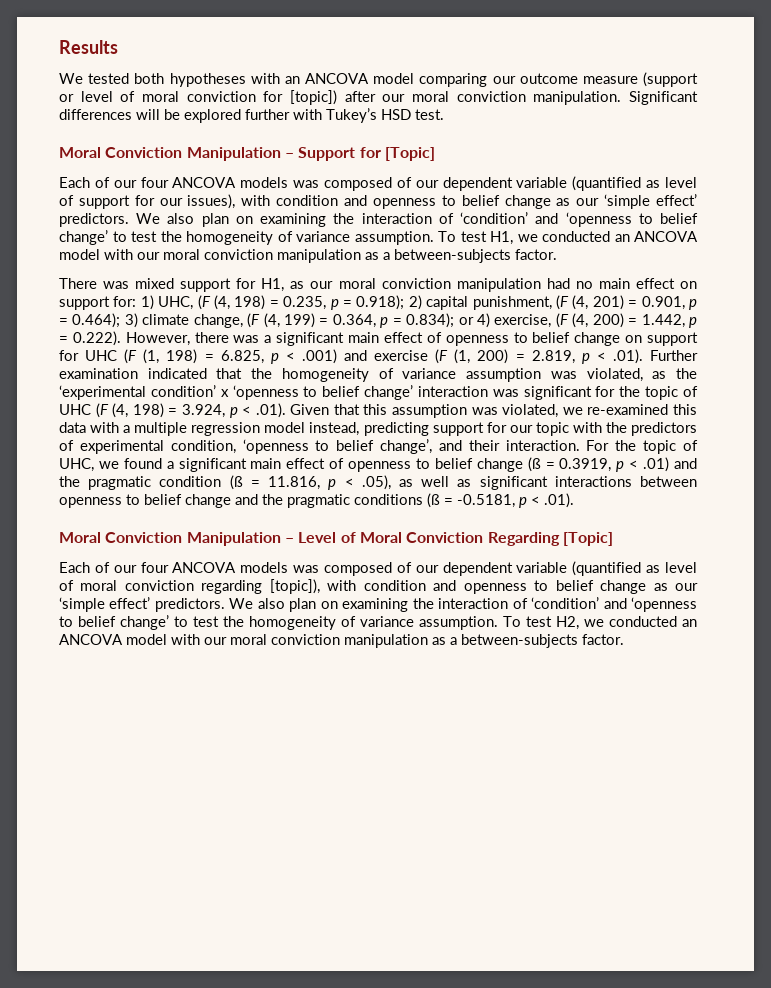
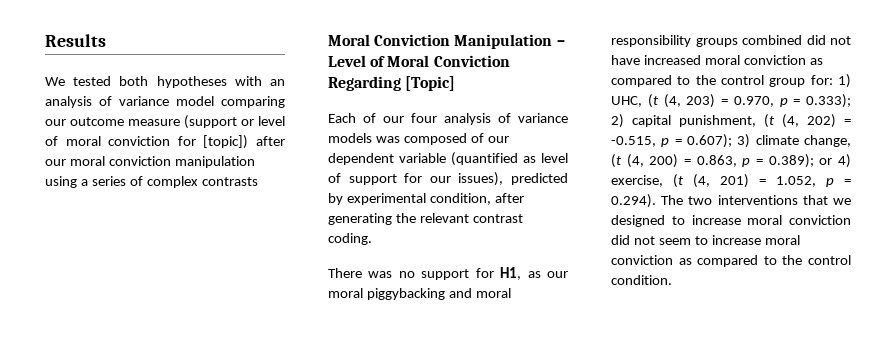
[305,73,369,84] ANCOVA -> [45,96,169,108] analysis of variance
[533,91,699,105] [59,108,444,123] [59,147,435,161] [59,176,697,191] [59,194,698,209] [59,212,698,227] [59,230,698,245] [59,249,557,263] [59,278,698,292] [59,295,697,310] [59,313,698,328] [59,331,699,346] [59,349,699,364] [59,368,698,382] [59,385,698,400] [59,403,697,418] [59,422,697,436] [59,439,698,454] [59,457,698,472] [59,475,698,490] [59,493,574,508] manipulation. Significant differences will be explored further with Tukey’s HSD test. // Moral Conviction Manipulation – Support for [Topic] // Each of our four ANCOVA models was composed of our dependent variable (quantified as level of support for our issues), with condition and openness to belief change as our ‘simple effect’ predictors. We also plan on examining the interaction of ‘condition’ and ‘openness to belief change’ to test the homogeneity of variance assumption. To test H1, we conducted an ANCOVA model with our moral conviction manipulation as a between-subjects factor. // There was mixed support for H1, as our moral conviction manipulation had no main effect on support for: 1) UHC, (F (4, 198) = 0.235, p = 0.918); 2) capital punishment, (F (4, 201) = 0.901, p = 0.464); 3) climate change, (F (4, 199) = 0.364, p = 0.834); or 4) exercise, (F (4, 200) = 1.442, p = 0.222). However, there was a significant main effect of openness to belief change on support for UHC (F (1, 198) = 6.825, p < .001) and exercise (F (1, 200) = 2.819, p < .01). Further examination indicated that the homogeneity of variance assumption was violated, as the ‘experimental condition’ x ‘openness to belief change’ interaction was significant for the topic of UHC (F (4, 198) = 3.924, p < .01). Given that this assumption was violated, we re-examined this data with a multiple regression model instead, predicting support for our topic with the predictors of experimental condition, ‘openness to belief change’, and their interaction. For the topic of UHC, we found a significant main effect of openness to belief change (ß = 0.3919, p < .01) and the pragmatic condition (ß = 11.816, p < .05), as well as significant interactions between openness to belief change and the pragmatic conditions (ß = -0.5181, p < .01). -> [174,156,255,168] [45,176,258,188] manipulation using a series of complex contrasts
[172,562,237,573] ANCOVA -> [444,113,568,125] analysis of variance
[80,579,698,594] [59,597,697,612] [59,615,697,630] [59,634,624,648] moral conviction regarding [topic]), with condition and openness to belief change as our ‘simple effect’ predictors. We also plan on examining the interaction of ‘condition’ and ‘openness to belief change’ to test the homogeneity of variance assumption. To test H2, we conducted an ANCOVA model with our moral conviction manipulation as a between-subjects factor. -> [348,172,568,186] [328,193,524,205] [328,213,523,225] [328,233,372,245] [328,267,568,280] [328,288,511,300] [611,35,851,47] [611,55,823,65] [611,74,851,88] [611,94,851,108] [611,114,851,128] [611,134,851,148] [611,154,851,168] [611,174,851,188] [611,194,851,208] [611,215,851,227] [611,235,800,245] [611,255,851,267] [611,275,672,285] support for our issues), predicted by experimental condition, after generating the relevant contrast coding. // There was no support for H1, as our moral piggybacking and moral responsibility groups combined did not have increased moral conviction as compared to the control group for: 1) UHC, (t (4, 203) = 0.970, p = 0.333); 2) capital punishment, (t (4, 202) = -0.515, p = 0.607); 3) climate change, (t (4, 200) = 0.863, p = 0.389); or 4) exercise, (t (4, 201) = 1.052, p = 0.294). The two interventions that we designed to increase moral conviction did not seem to increase moral conviction as compared to the control condition.

